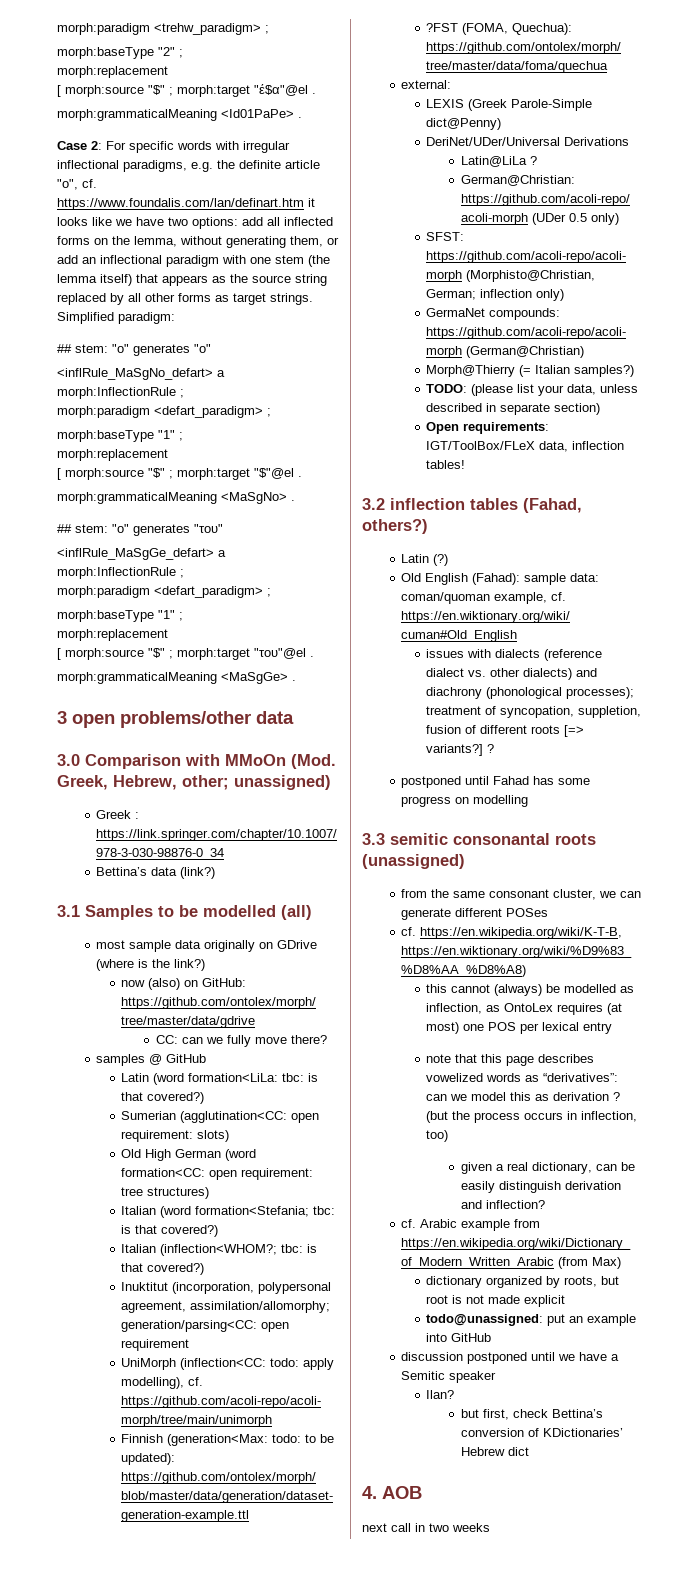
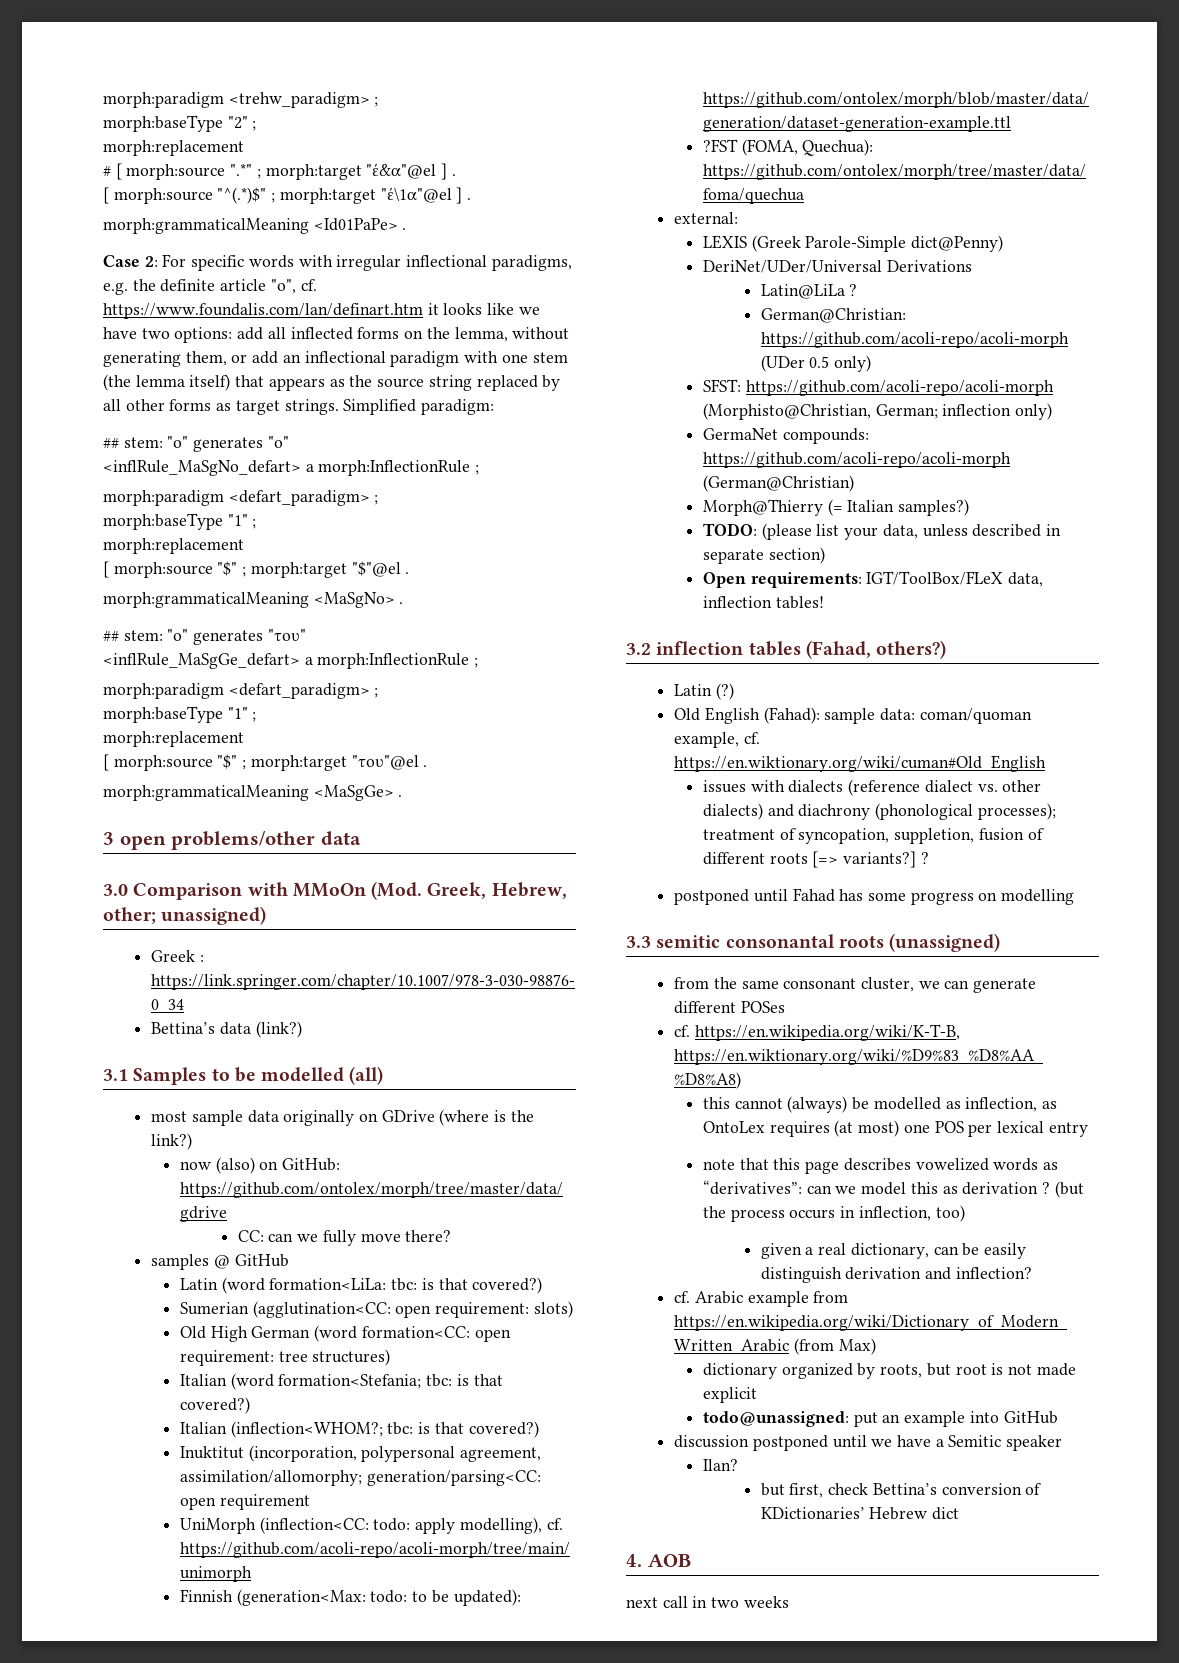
[57,84,308,97] [ morph:source "$" ; morph:target "έ$α"@el -> [103,163,456,180] [103,187,463,204] # [ morph:source ".*" ; morph:target "έ&α"@el ] . // [ morph:source "^(.*)$" ; morph:target "έ\1α"@el ]

